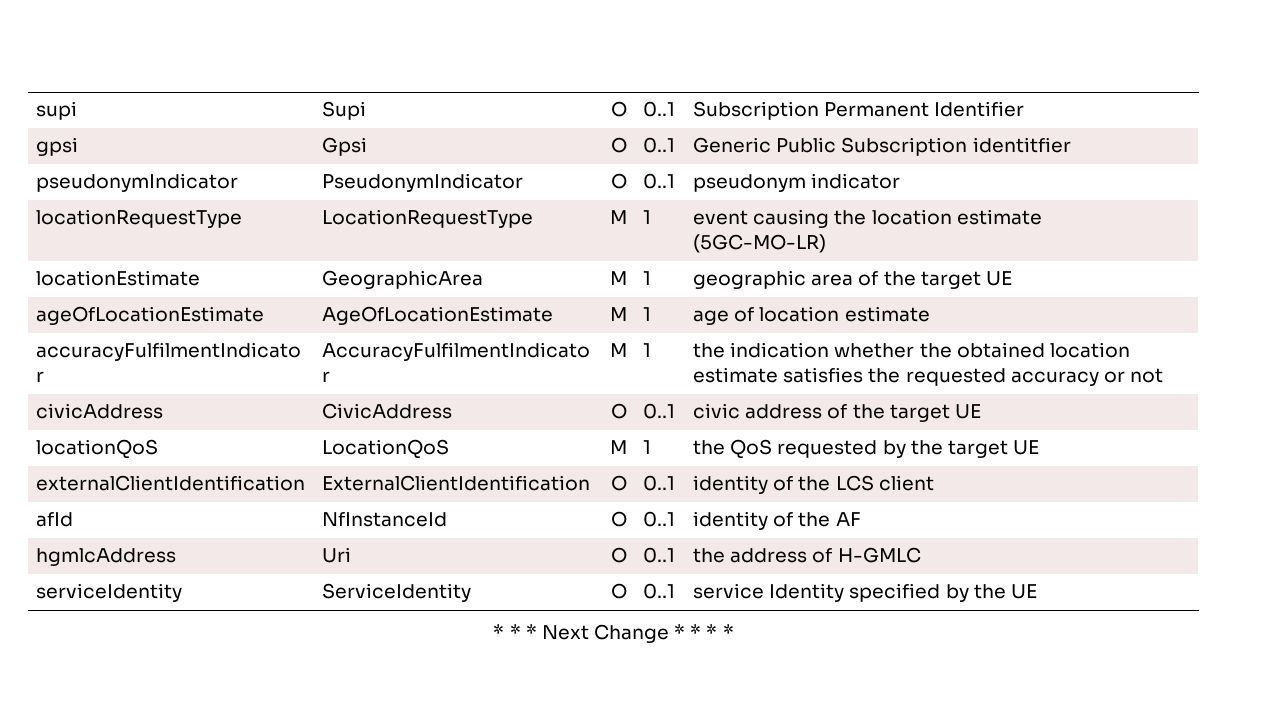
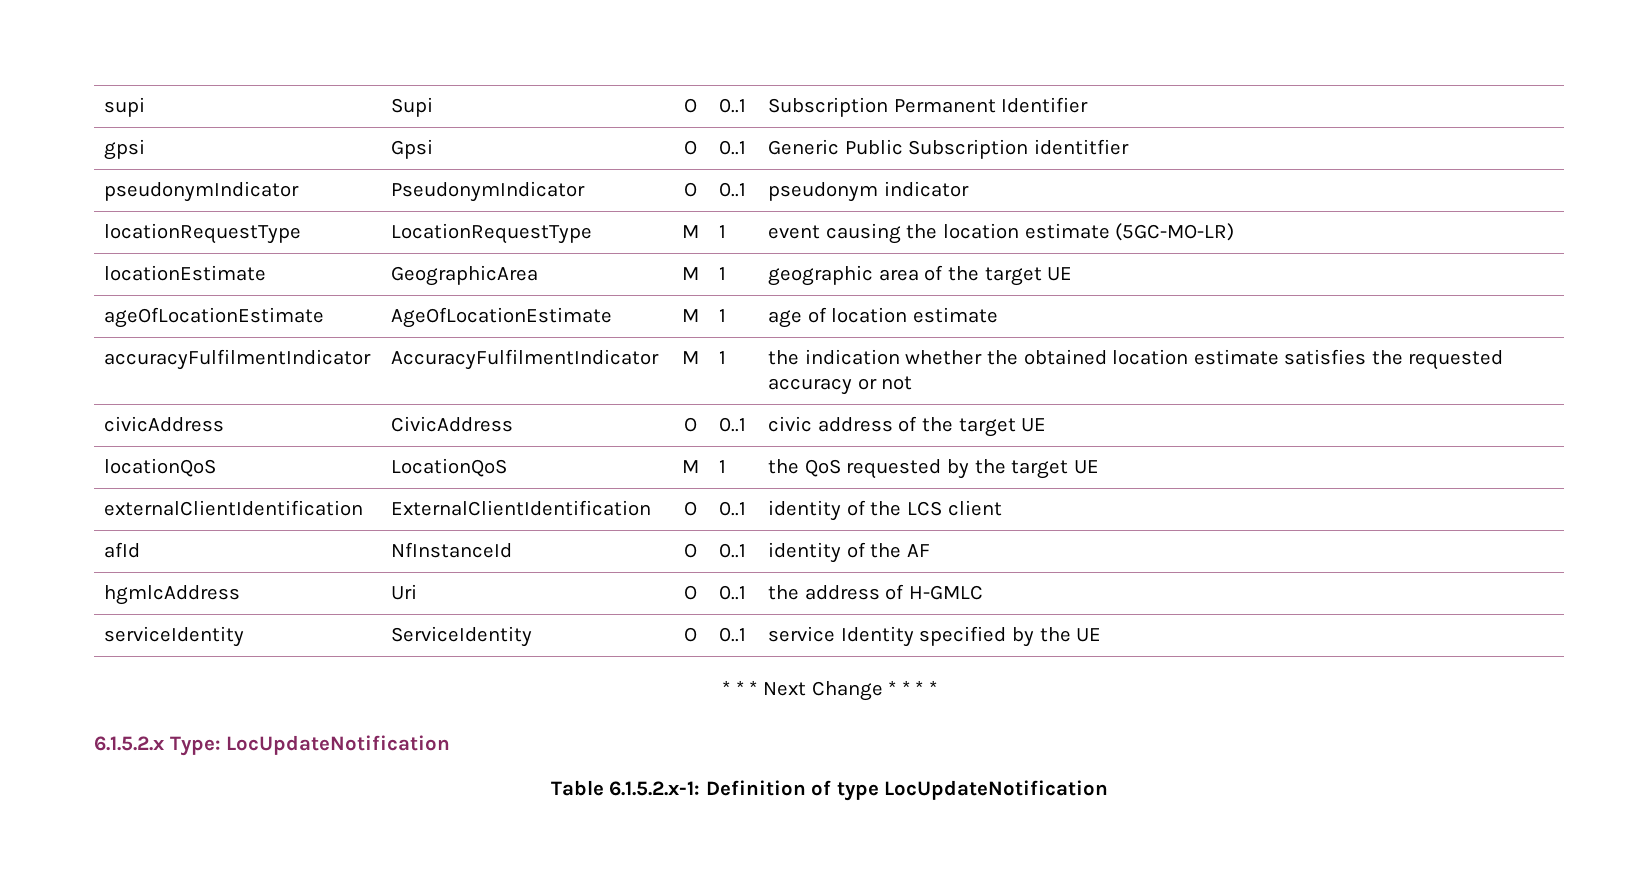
(734, 631) none -> [94,735,451,756] [550,780,1109,801] // 6.1.5.2.x Type: LocUpdateNotification // Table 6.1.5.2.x-1: Definition of type LocUpdateNotification

